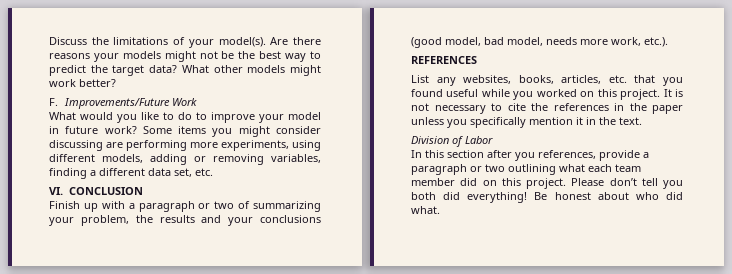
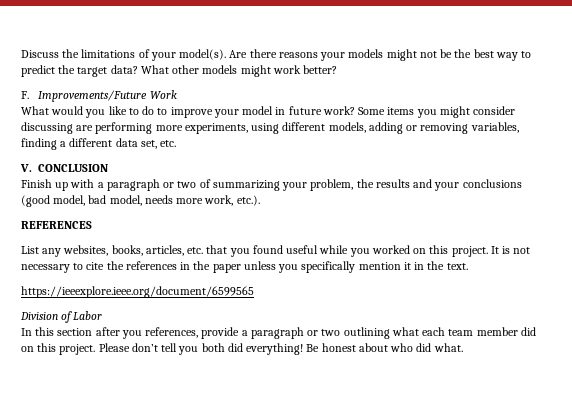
[49,187,63,195] VI. -> [20,164,32,172] V.
(642, 121) none -> [21,286,254,298] // https://ieeexplore.ieee.org/document/6599565

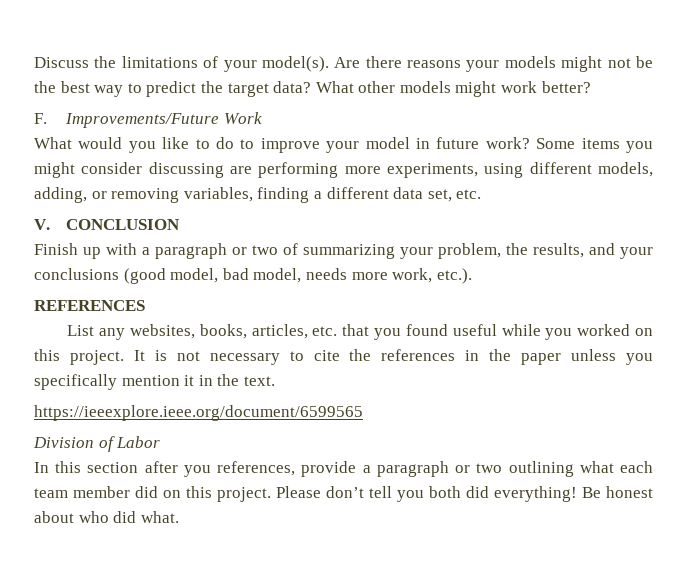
[368,122,403,134] adding -> [34,187,87,203] adding,
[375,179,410,188] results -> [533,243,584,258] results,

